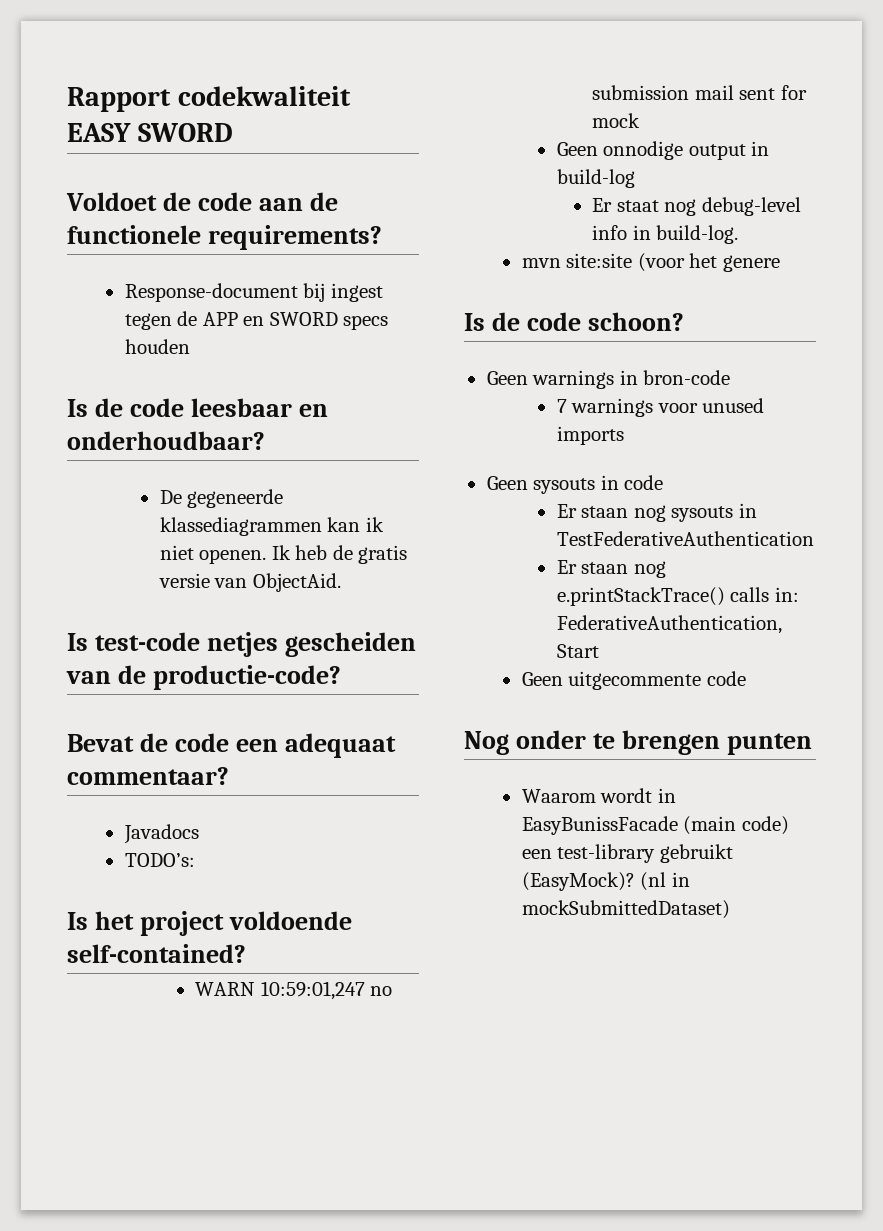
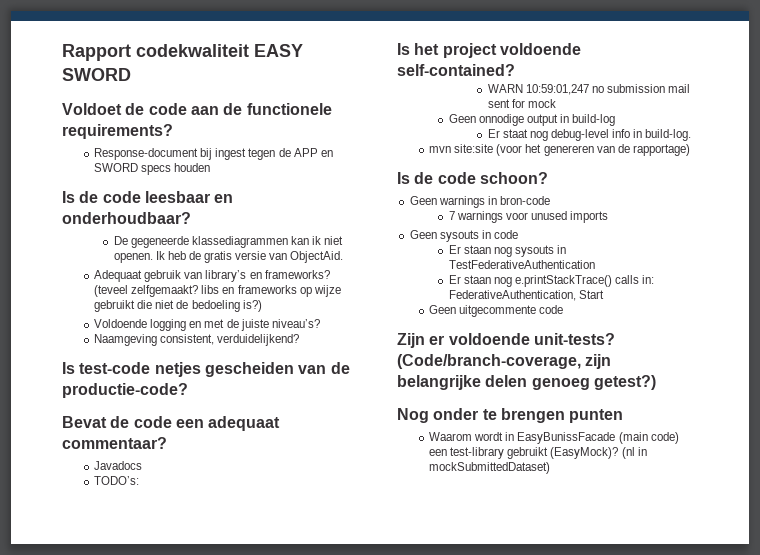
(341, 582) none -> [94,270,330,282] [94,285,341,297] [94,300,262,312] [94,319,320,331] [94,334,300,346] // Adequaat gebruik van library’s en frameworks? (teveel zelfgemaakt? libs en frameworks op wijze gebruikt die niet de bedoeling is?) // Voldoende logging en met de juiste niveau’s? // Naamgeving consistent, verduidelijkend?
[722,255,780,272] genere -> [543,144,690,156] genereren van de rapportage)
(746, 678) none -> [397,333,615,348] [397,354,612,369] [397,375,656,390] // Zijn er voldoende unit-tests? (Code/branch-coverage, zijn belangrijke delen genoeg getest?)

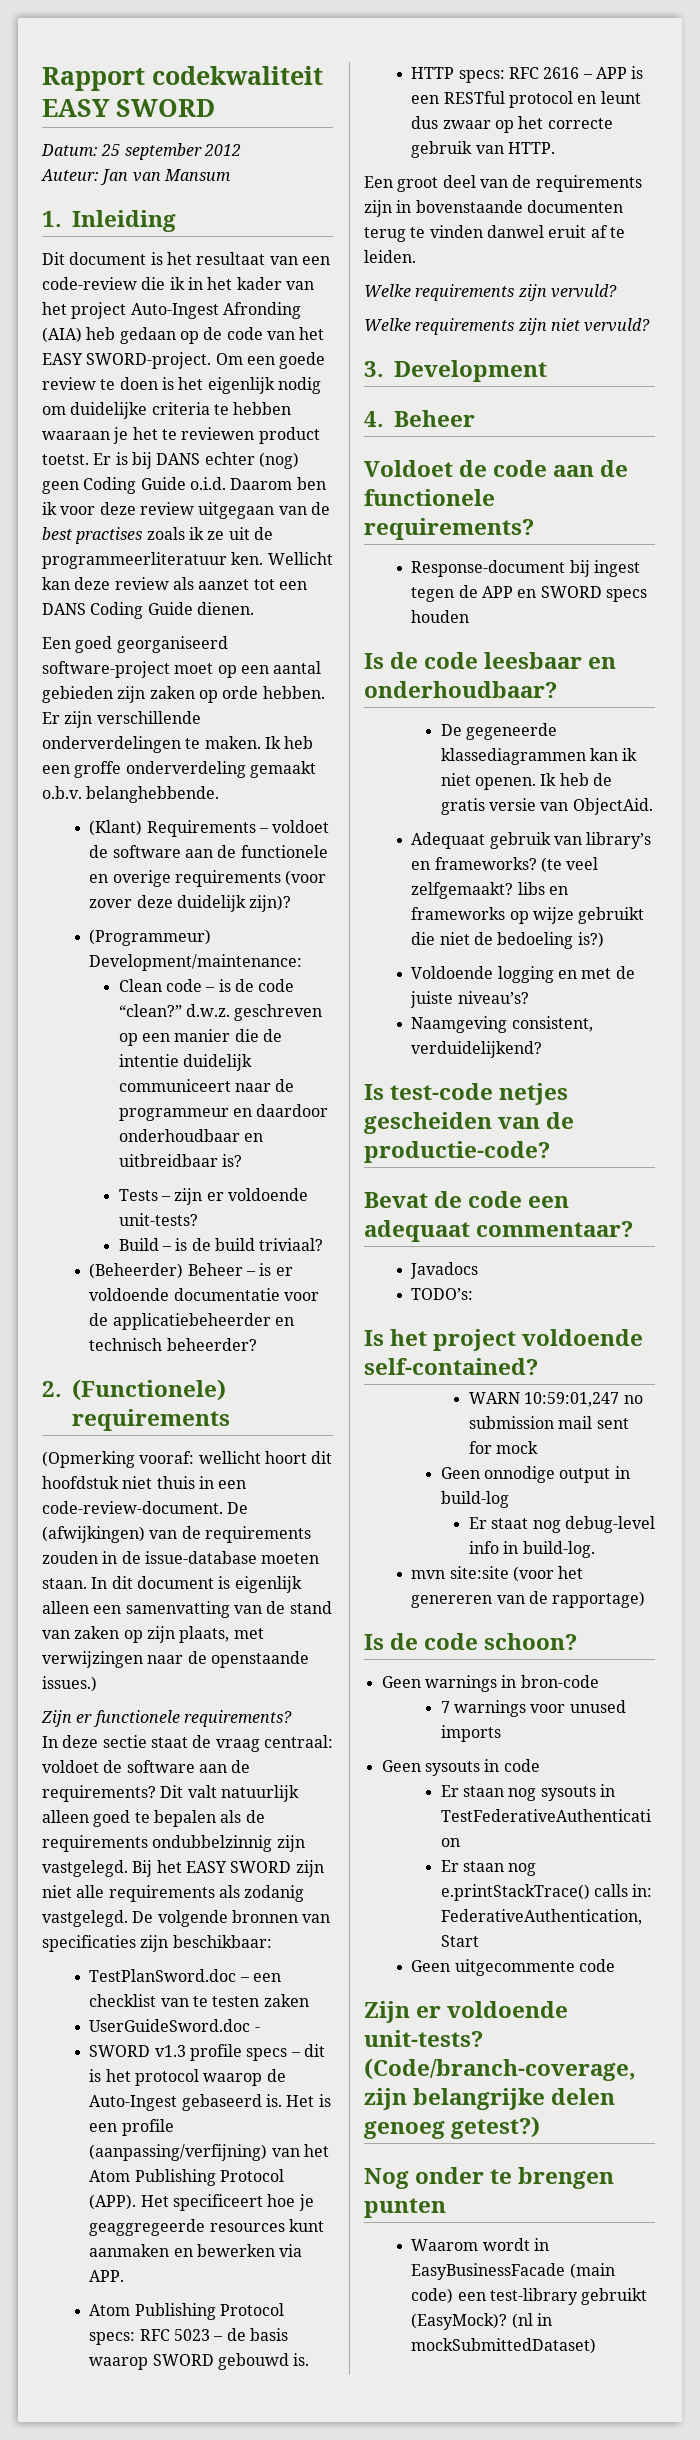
(131, 74) none -> [41,143,241,160] [41,169,231,185] [42,210,176,232] [42,252,330,265] [42,277,314,290] [42,302,301,319] [42,327,325,344] [42,352,326,369] [42,377,321,394] [42,402,292,419] [42,427,320,444] [42,452,299,469] [42,477,326,494] [42,502,330,519] [42,527,273,544] [42,552,333,569] [42,577,307,590] [42,602,254,619] [42,636,228,653] [42,661,322,678] [42,686,325,703] [42,711,201,728] [42,736,314,753] [42,761,316,778] [42,786,220,803] [89,820,330,837] [89,845,328,858] [89,870,327,887] [89,895,292,912] [89,929,212,946] [89,954,303,971] [118,979,295,992] [118,1004,323,1021] [118,1029,283,1046] [118,1054,253,1071] [118,1079,295,1092] [118,1104,329,1121] [118,1129,264,1142] [118,1154,243,1167] [118,1188,309,1205] [118,1213,198,1226] [118,1238,324,1251] [89,1263,293,1279] [89,1288,319,1301] [89,1313,294,1330] [89,1338,257,1351] [42,1379,226,1401] [71,1409,230,1431] [42,1451,333,1468] [42,1476,247,1489] [42,1501,249,1514] [42,1526,311,1543] [42,1551,320,1564] [42,1576,302,1593] [42,1601,332,1618] [42,1626,264,1643] [42,1651,309,1668] [42,1676,97,1692] [41,1710,292,1727] [42,1735,333,1752] [42,1760,251,1773] [42,1785,299,1802] [42,1810,265,1827] [42,1835,305,1852] [42,1860,324,1877] [42,1885,305,1902] [42,1910,331,1927] [42,1935,272,1952] [89,1969,281,1982] [89,1994,309,2007] [89,2019,260,2032] [89,2044,325,2061] [89,2069,286,2086] [89,2094,331,2111] [89,2119,174,2136] [89,2144,329,2161] [89,2169,284,2186] [89,2194,314,2211] [89,2219,324,2236] [89,2244,303,2257] [89,2270,125,2282] [89,2303,284,2320] [89,2328,288,2345] [89,2353,310,2370] [411,66,644,83] [411,91,641,108] [411,116,613,133] [411,141,555,158] [364,175,642,192] [364,200,623,217] [364,225,625,242] [364,250,416,263] [364,284,617,301] [364,318,651,335] [364,360,547,382] [364,410,475,427] // Datum: 25 september 2012 // Auteur: Jan van Mansum // 1. Inleiding // Dit document is het resultaat van een code-review die ik in het kader van het project Auto-Ingest Afronding (AIA) heb gedaan op de code van het EASY SWORD-project. Om een goede review te doen is het eigenlijk nodig om duidelijke criteria te hebben waaraan je het te reviewen product toetst. Er is bij DANS echter (nog) geen Coding Guide o.i.d. Daarom ben ik voor deze review uitgegaan van de best practises zoals ik ze uit de programmeerliteratuur ken. Wellicht kan deze review als aanzet tot een DANS Coding Guide dienen. // Een goed georganiseerd software-project moet op een aantal gebieden zijn zaken op orde hebben. Er zijn verschillende onderverdelingen te maken. Ik heb een groffe onderverdeling gemaakt o.b.v. belanghebbende. // (Klant) Requirements – voldoet de software aan de functionele en overige requirements (voor zover deze duidelijk zijn)? // (Programmeur) Development/maintenance: // Clean code – is de code “clean?” d.w.z. geschreven op een manier die de intentie duidelijk communiceert naar de programmeur en daardoor onderhoudbaar en uitbreidbaar is? // Tests – zijn er voldoende unit-tests? // Build – is de build triviaal? // (Beheerder) Beheer – is er voldoende documentatie voor de applicatiebeheerder en technisch beheerder? // 2. (Functionele) requirements // (Opmerking vooraf: wellicht hoort dit hoofdstuk niet thuis in een code-review-document. De (afwijkingen) van de requirements zouden in de issue-database moeten staan. In dit document is eigenlijk alleen een samenvatting van de stand van zaken op zijn plaats, met verwijzingen naar de openstaande issues.) // Zijn er functionele requirements? // In deze sectie staat de vraag centraal: voldoet de software aan de requirements? Dit valt natuurlijk alleen goed te bepalen als de requirements ondubbelzinnig zijn vastgelegd. Bij het EASY SWORD zijn niet alle requirements als zodanig vastgelegd. De volgende bronnen van specificaties zijn beschikbaar: // TestPlanSword.doc – een checklist van te testen zaken // UserGuideSword.doc - // SWORD v1.3 profile specs – dit is het protocol waarop de Auto-Ingest gebaseerd is. Het is een profile (aanpassing/verfijning) van het Atom Publishing Protocol (APP). Het specificeert hoe je geaggregeerde resources kunt aanmaken en bewerken via APP. // Atom Publishing Protocol specs: RFC 5023 – de basis waarop SWORD gebouwd is. // HTTP specs: RFC 2616 – APP is een RESTful protocol en leunt dus zwaar op het correcte gebruik van HTTP. // Een groot deel van de requirements zijn in bovenstaande documenten terug te vinden danwel eruit af te leiden. // Welke requirements zijn vervuld? // Welke requirements zijn niet vervuld? // 3. Development // 4. Beheer
[94,285,129,297] (teveel -> [540,857,599,873] (te veel
[517,432,616,444] EasyBunissFacade -> [411,2263,566,2280] EasyBusinessFacade

